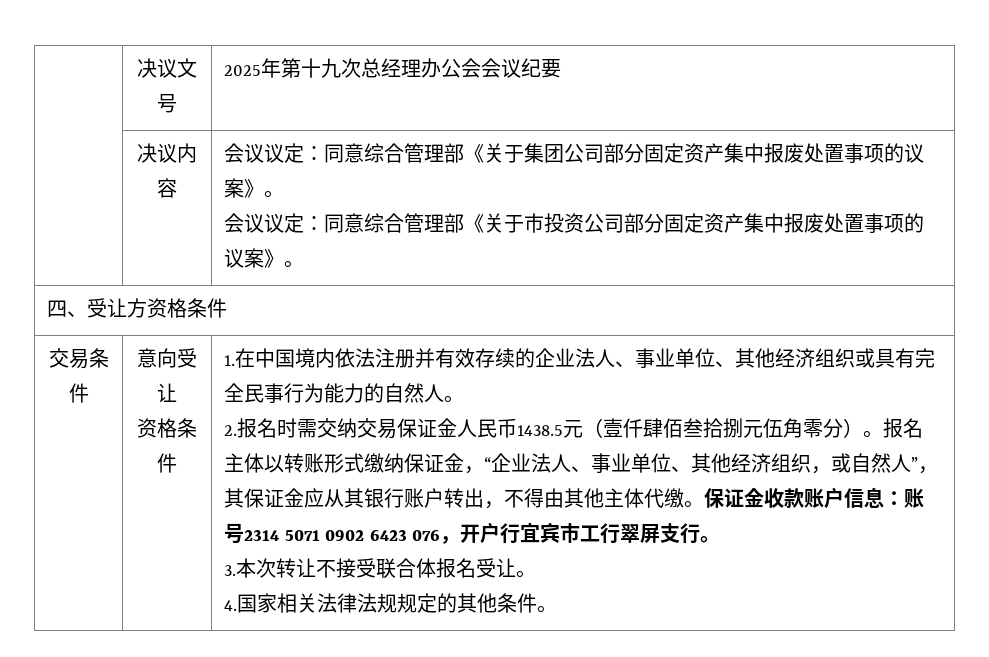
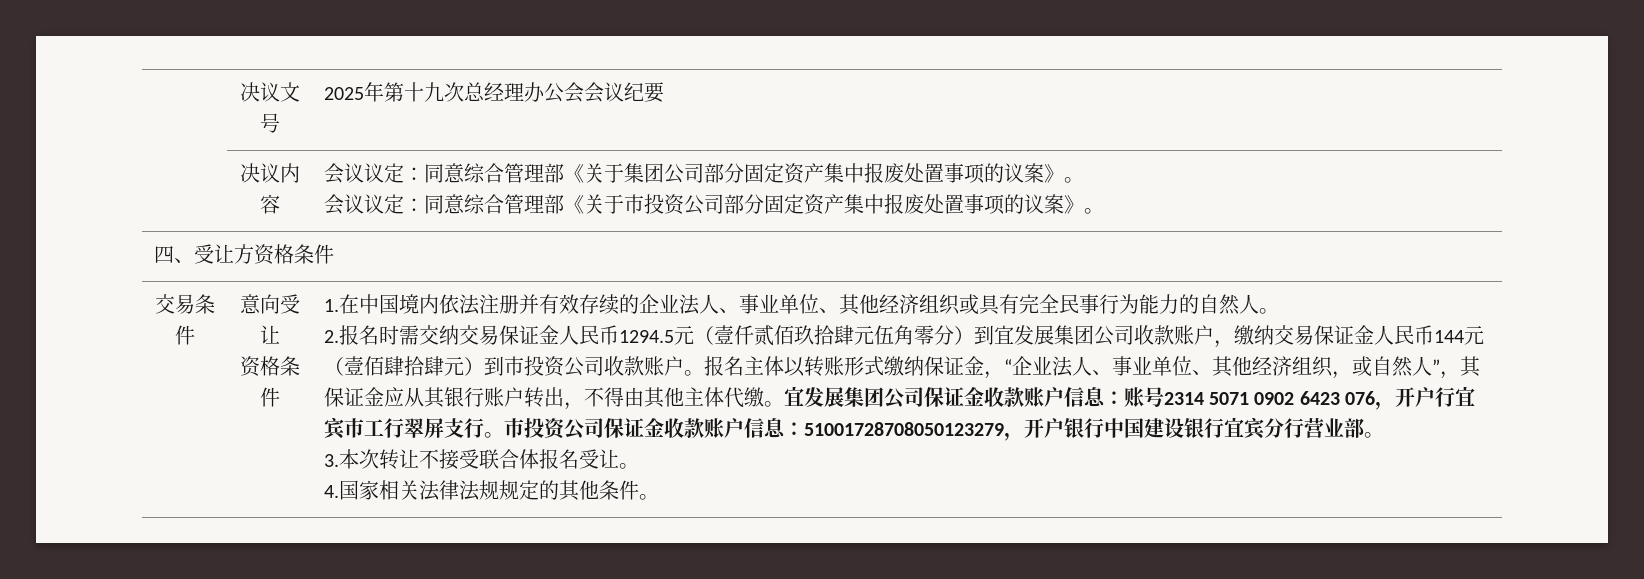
[517,425,564,436] 1438.5 -> [618,330,674,343] 1294.5
[643,418,744,438] 肆佰叁拾捌 -> [753,325,854,346] 贰佰玖拾肆
(864, 428) none -> [973,325,1484,348] [323,356,684,377] 到宜发展集团公司收款账户，缴纳交易保证金人民币144元（壹佰肆拾肆元）到市投资公司收款账户
(705, 504) none -> [783,386,924,409] 宜发展集团公司
(721, 539) none -> [503,417,1384,441] 市投资公司保证金收款账户信息：51001728708050123279，开户银行中国建设银行宜宾分行营业部。

